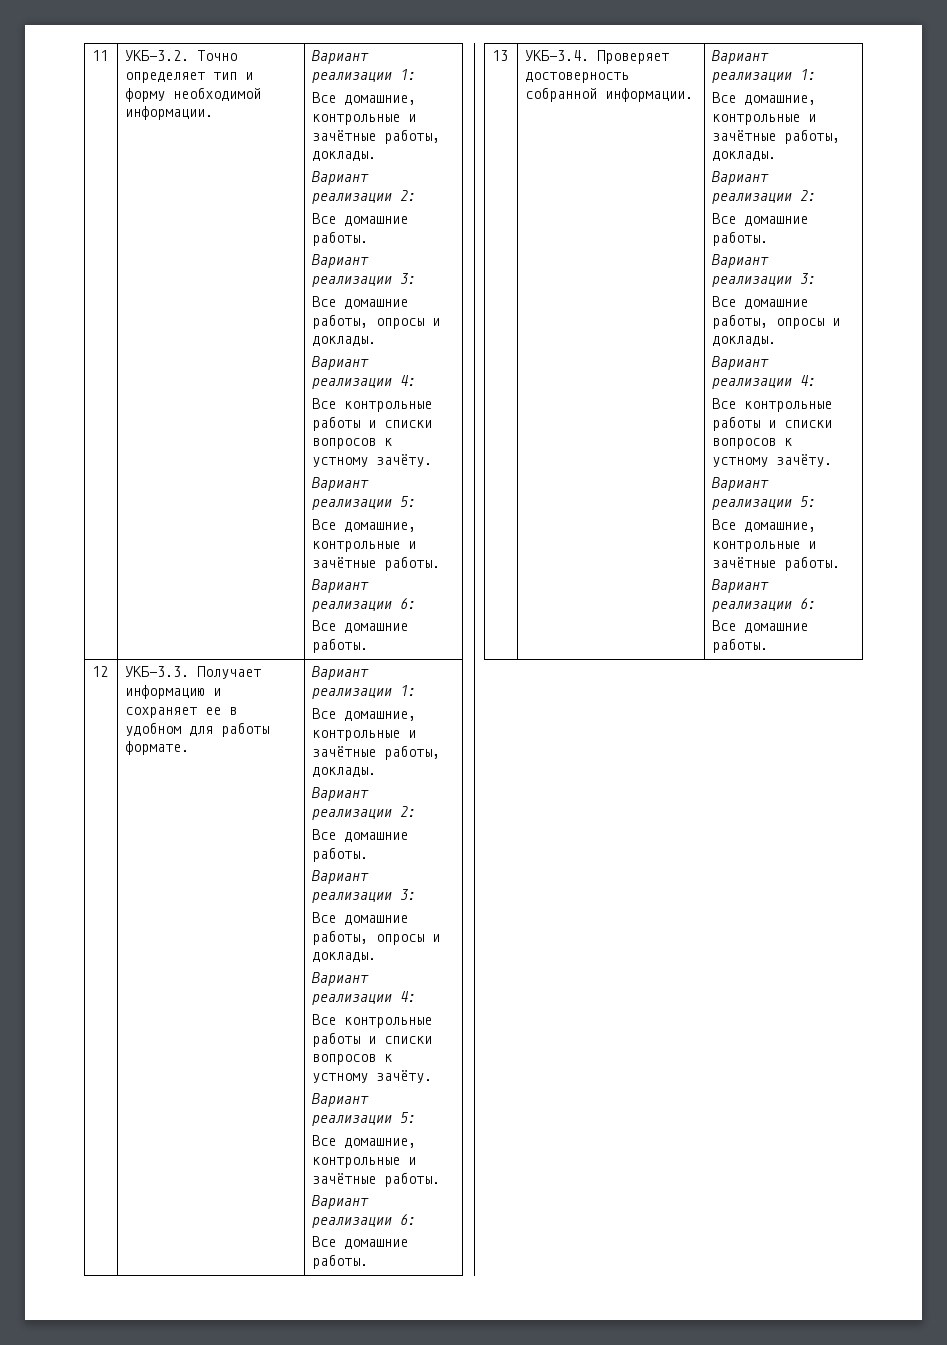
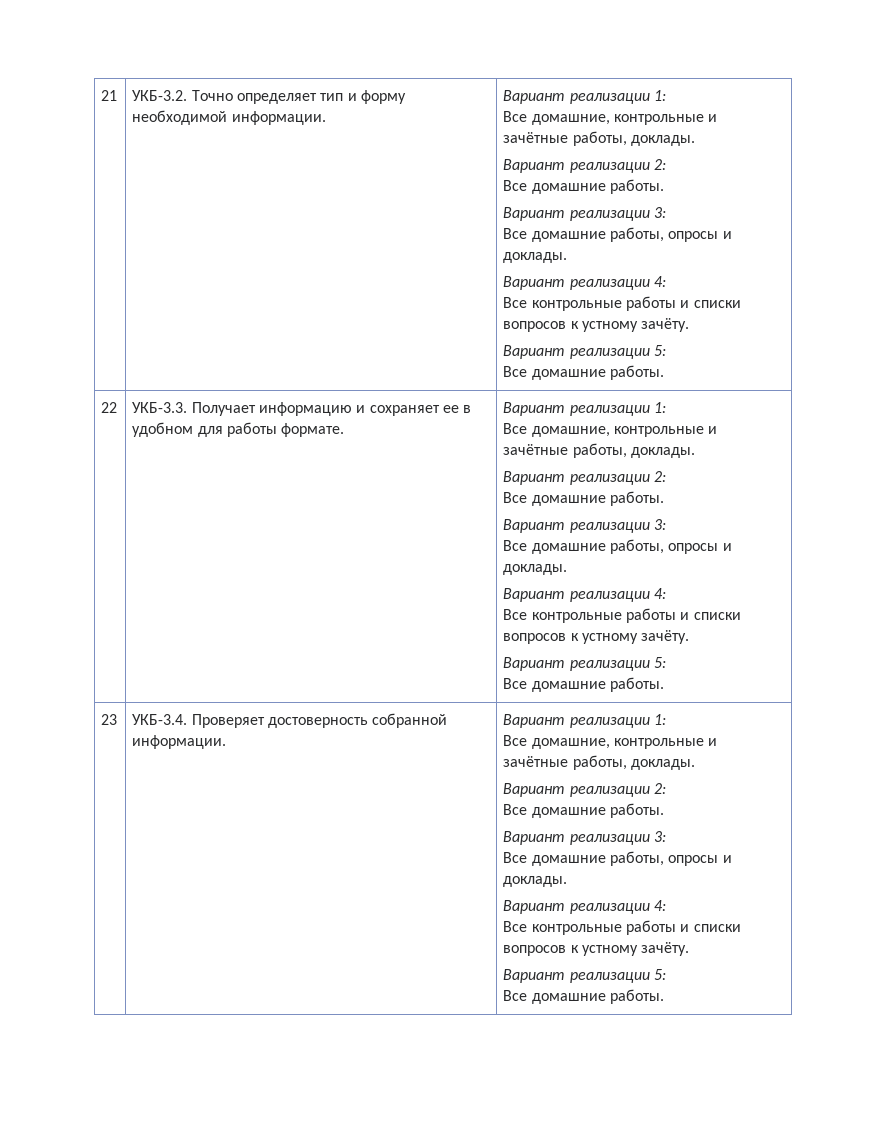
[92,50,109,61] 11 -> [101,90,118,101] 21
[312,519,417,532] [312,541,417,552] [312,556,441,571] [311,579,370,593] [312,597,417,612] [312,620,409,633] [312,638,369,653] [92,666,109,677] // Все домашние, контрольные и зачётные работы. // Вариант реализации 6: // Все домашние работы. // 12 -> [503,365,664,380] [101,402,118,413] // Все домашние работы. // 22
[312,1135,417,1148] [312,1157,417,1168] [312,1172,441,1187] [311,1195,370,1209] [312,1213,417,1228] [312,1236,409,1249] [312,1254,369,1269] [492,50,509,61] // Все домашние, контрольные и зачётные работы. // Вариант реализации 6: // Все домашние работы. // 13 -> [503,677,664,692] [101,714,118,725] // Все домашние работы. // 23
[712,519,817,532] [712,541,817,552] [712,556,841,571] [711,579,770,593] [712,597,817,612] // Все домашние, контрольные и зачётные работы. // Вариант реализации 6: -> (666, 974) none

